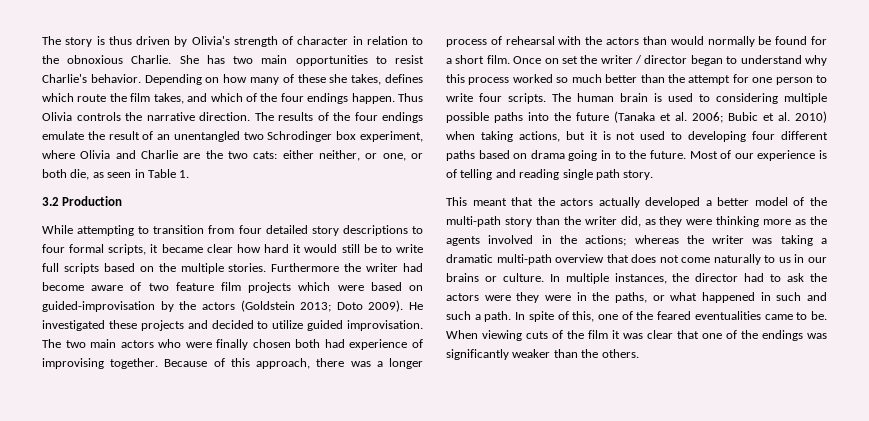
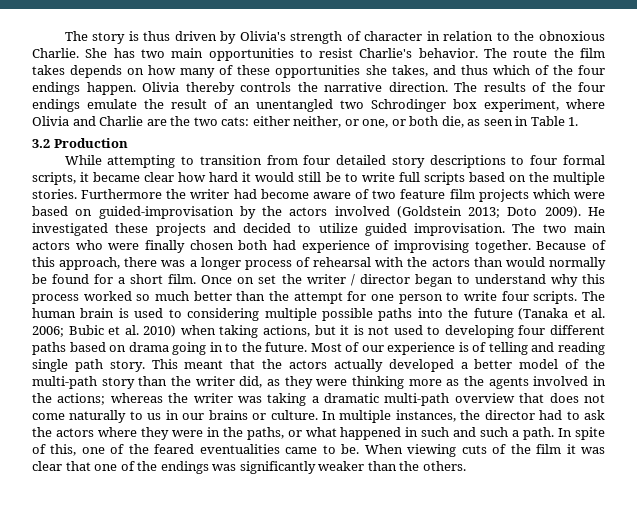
[144,74,202,85] Depending -> [484,48,605,58] [32,65,123,78] The route the film takes depends
(326, 78) none -> [275,65,361,78] opportunities
[385,74,424,83] [42,93,208,104] defines which route the film takes, and -> [432,65,488,75] and thus
[398,93,424,102] [42,112,72,121] Thus Olivia -> [142,82,235,95] Olivia thereby
(235, 306) none -> [334,206,390,216] involved
(654, 175) // -> (145, 366) none
[484,295,511,301] were -> [97,427,137,437] where

